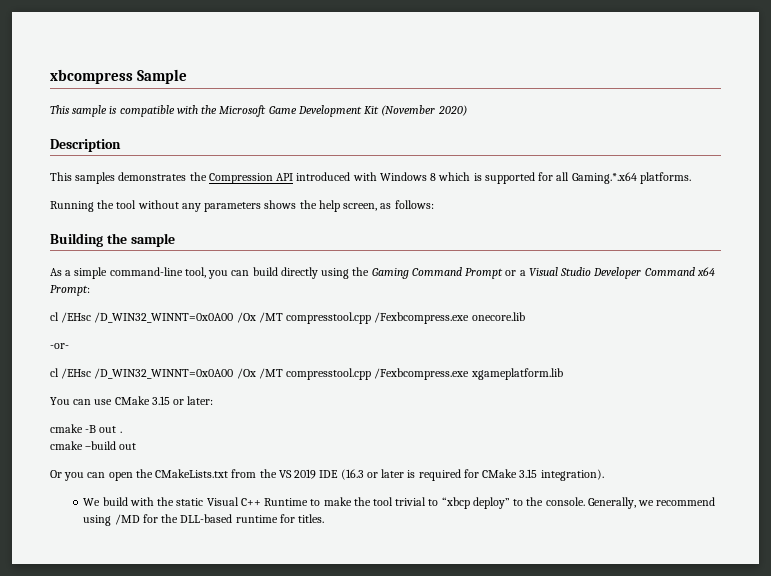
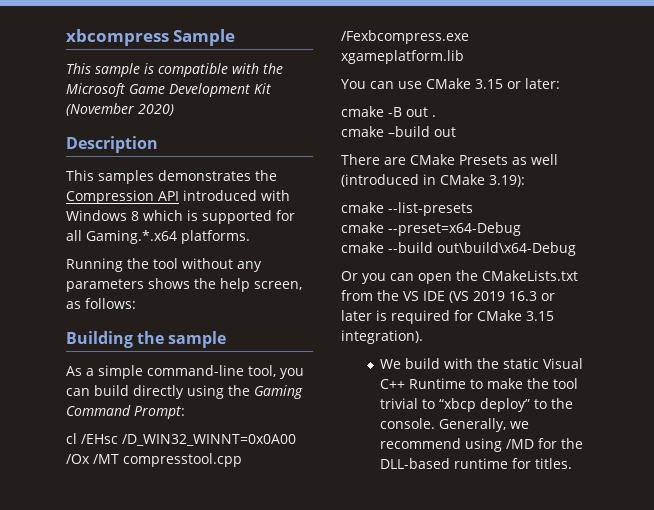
[465,267,715,279] [50,285,90,296] [50,312,525,324] [50,343,69,349] Prompt or a Visual Studio Developer Command x64 Prompt: // cl /EHsc /D_WIN32_WINNT=0x0A00 /Ox /MT compresstool.cpp /Fexbcompress.exe onecore.lib // -or- -> [134,406,185,419] Prompt:
(137, 446) none -> [341,154,558,165] [341,174,525,187] [341,202,473,216] [341,222,521,236] [341,242,576,256] // There are CMake Presets as well (introduced in CMake 3.19): // cmake --list-presets // cmake --preset=x64-Debug // cmake --build out\build\x64-Debug
[294,469,364,480] 2019 IDE (16.3 -> [423,291,537,303] IDE (VS 2019 16.3

